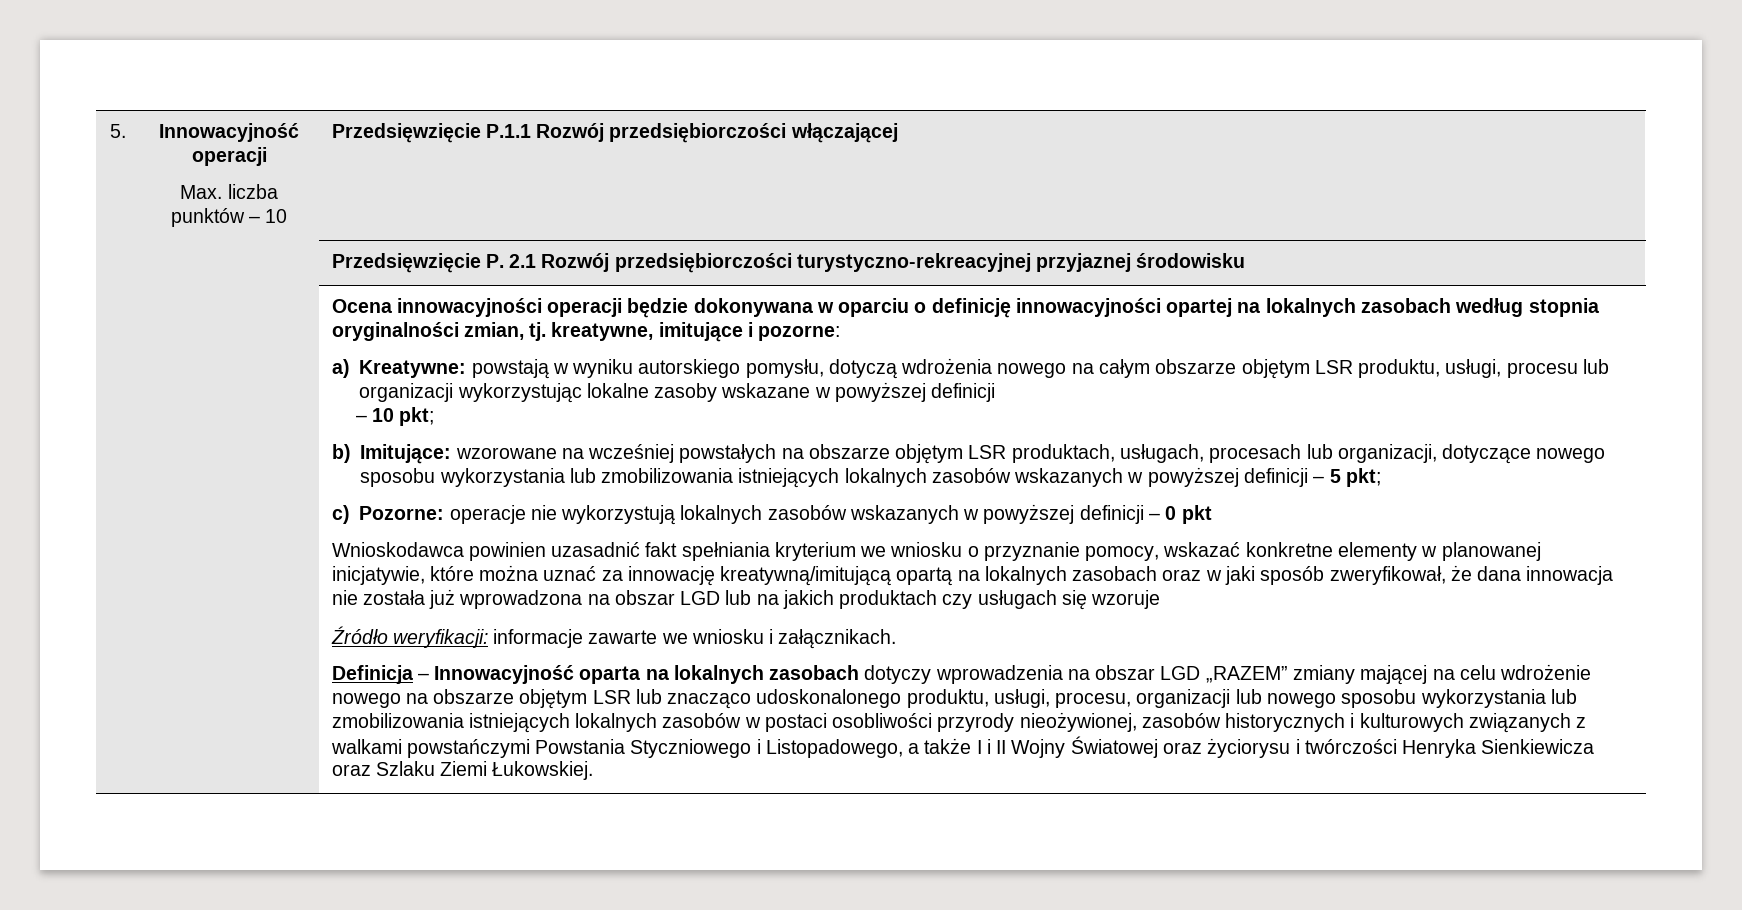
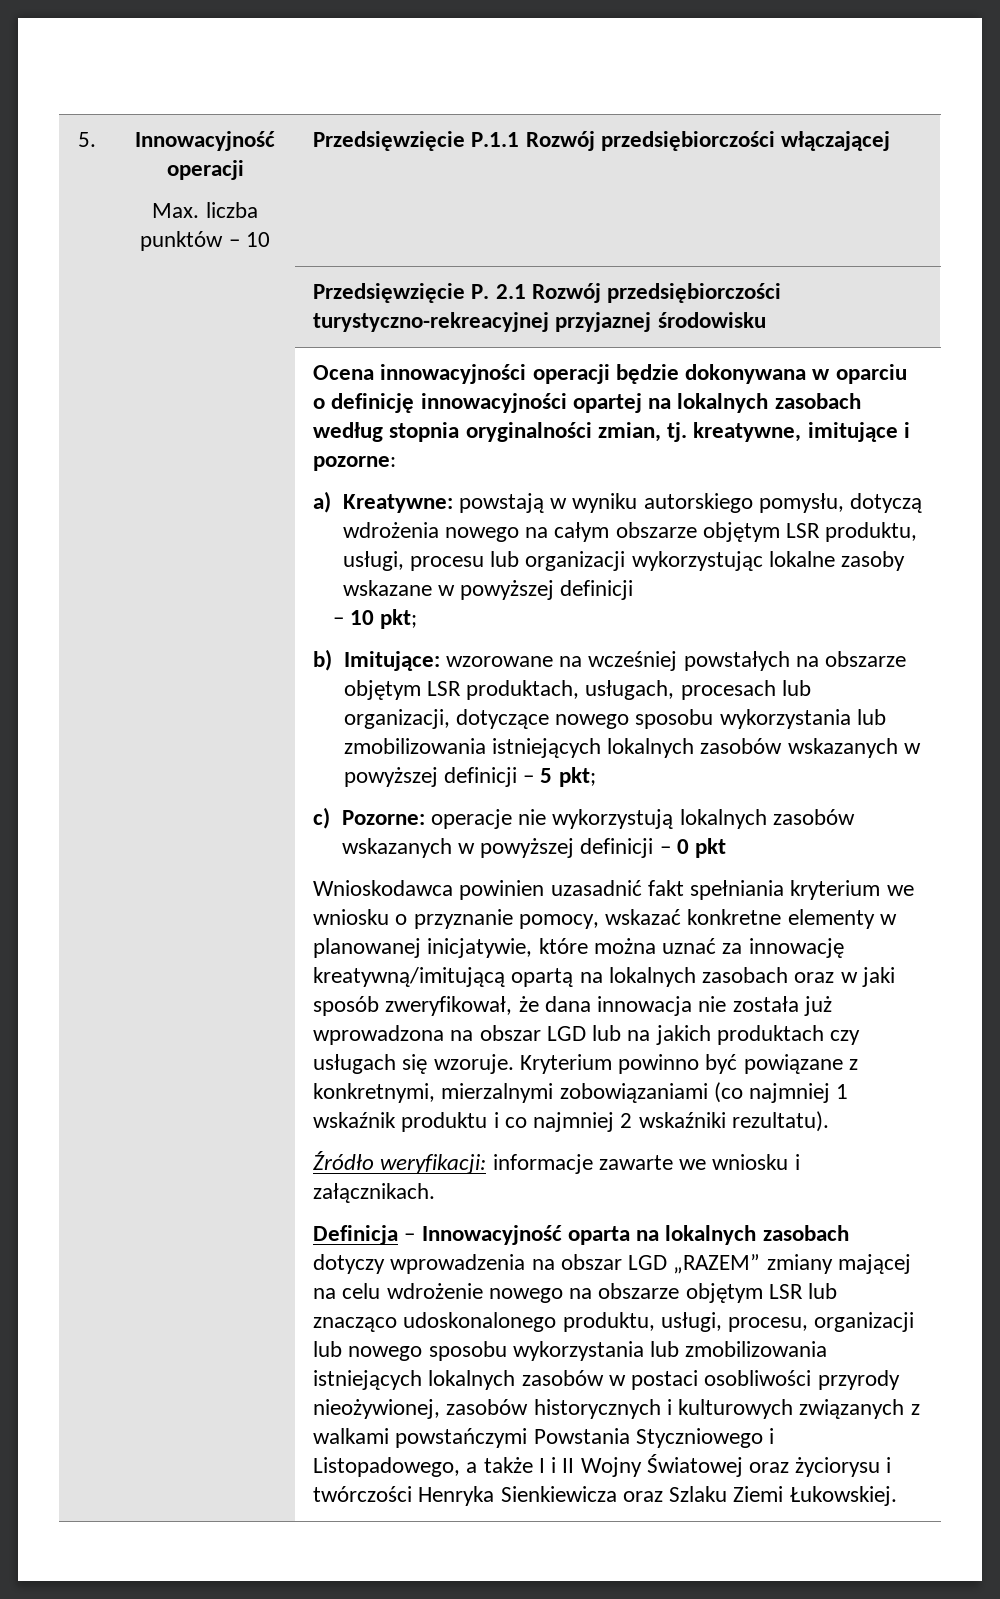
[1091,590,1161,609] wzoruje -> [433,1054,858,1074] [313,1082,849,1103] [313,1111,829,1132] wzoruje. Kryterium powinno być powiązane z konkretnymi, mierzalnymi zobowiązaniami (co najmniej 1 wskaźnik produktu i co najmniej 2 wskaźniki rezultatu).

